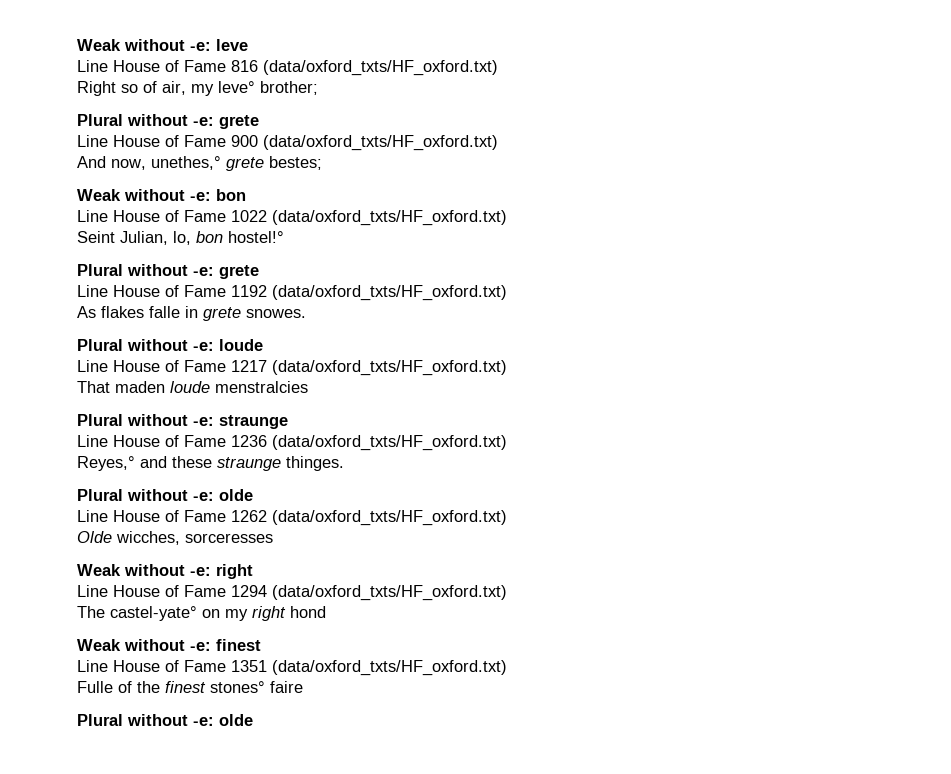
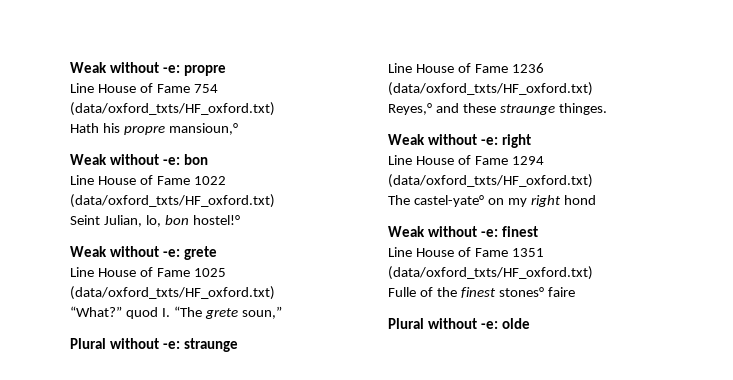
[77,39,248,51] [77,60,498,76] [77,81,318,96] [77,114,259,129] [77,135,498,151] [77,156,322,171] Weak without -e: leve // Line House of Fame 816 (data/oxford_txts/HF_oxford.txt) // Right so of air, my leve° brother; // Plural without -e: grete // Line House of Fame 900 (data/oxford_txts/HF_oxford.txt) // And now, unethes,° grete bestes; -> [70,62,226,76] [70,83,218,93] [70,102,275,116] [70,123,238,135] Weak without -e: propre // Line House of Fame 754 (data/oxford_txts/HF_oxford.txt) // Hath his propre mansioun,°
[77,264,259,279] [77,285,507,301] [77,306,306,321] [77,339,263,351] [77,360,507,376] [77,381,308,393] Plural without -e: grete // Line House of Fame 1192 (data/oxford_txts/HF_oxford.txt) // As flakes falle in grete snowes. // Plural without -e: loude // Line House of Fame 1217 (data/oxford_txts/HF_oxford.txt) // That maden loude menstralcies -> [70,246,217,260] [70,267,226,277] [70,286,275,300] [70,306,282,319] Weak without -e: grete // Line House of Fame 1025 (data/oxford_txts/HF_oxford.txt) // “What?” quod I. “The grete soun,”
[77,489,253,501] [77,510,507,526] [77,531,273,545] // Plural without -e: olde // Line House of Fame 1262 (data/oxford_txts/HF_oxford.txt) // Olde wicches, sorceresses -> (607, 109) none

